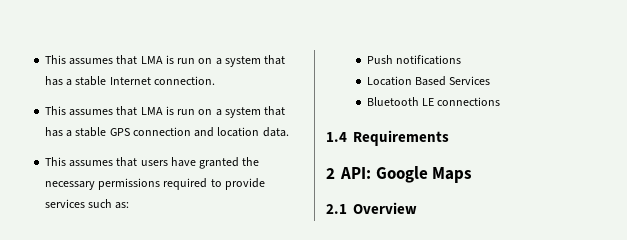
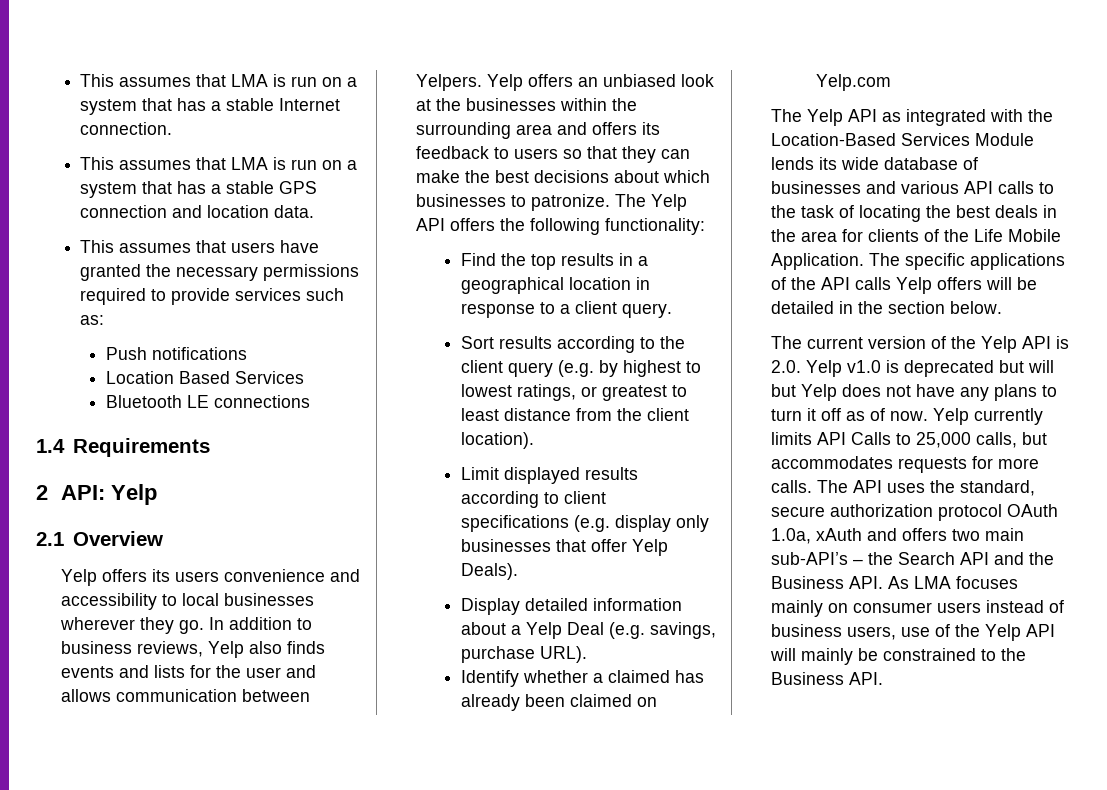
[375,166,473,183] Google Maps -> [111,484,158,505] Yelp
(417, 208) none -> [61,569,361,586] [61,593,315,610] [60,617,313,634] [61,641,326,658] [61,665,317,678] [61,689,311,702] [416,74,715,91] [416,98,638,111] [416,122,661,139] [416,146,691,163] [416,170,711,183] [416,194,688,211] [416,218,706,235] [460,253,648,270] [460,277,650,294] [460,301,672,318] [460,336,685,353] [460,360,701,377] [460,384,687,401] [460,408,689,421] [460,432,534,449] [460,467,638,484] [460,491,606,508] [460,515,709,532] [460,539,668,556] [460,563,518,580] [460,598,682,615] [460,622,716,639] [460,646,587,663] [460,670,704,687] [460,694,657,711] [815,74,891,91] [771,109,1054,126] [771,133,1035,146] [771,157,979,170] [771,181,1055,194] [771,205,1058,222] [771,229,1062,242] [771,253,1066,270] [771,277,1038,294] [771,301,1003,314] [771,336,1070,353] [771,360,1055,377] [771,384,1058,401] [771,408,1044,425] [771,432,1048,448] [771,456,1040,473] [771,480,1036,496] [771,504,1059,521] [771,528,1025,544] [771,552,1055,565] [771,576,1019,589] [771,600,1065,617] [771,624,1056,641] [770,648,1027,665] [771,672,884,685] // Yelp offers its users convenience and accessibility to local businesses wherever they go. In addition to business reviews, Yelp also finds events and lists for the user and allows communication between Yelpers. Yelp offers an unbiased look at the businesses within the surrounding area and offers its feedback to users so that they can make the best decisions about which businesses to patronize. The Yelp API offers the following functionality: // Find the top results in a geographical location in response to a client query. // Sort results according to the client query (e.g. by highest to lowest ratings, or greatest to least distance from the client location). // Limit displayed results according to client specifications (e.g. display only businesses that offer Yelp Deals). // Display detailed information about a Yelp Deal (e.g. savings, purchase URL). // Identify whether a claimed has already been claimed on Yelp.com // The Yelp API as integrated with the Location-Based Services Module lends its wide database of businesses and various API calls to the task of locating the best deals in the area for clients of the Life Mobile Application. The specific applications of the API calls Yelp offers will be detailed in the section below. // The current version of the Yelp API is 2.0. Yelp v1.0 is deprecated but will but Yelp does not have any plans to turn it off as of now. Yelp currently limits API Calls to 25,000 calls, but accommodates requests for more calls. The API uses the standard, secure authorization protocol OAuth 1.0a, xAuth and offers two main sub-API’s – the Search API and the Business API. As LMA focuses mainly on consumer users instead of business users, use of the Yelp API will mainly be constrained to the Business API.

